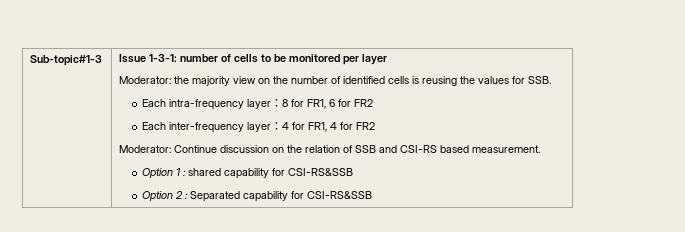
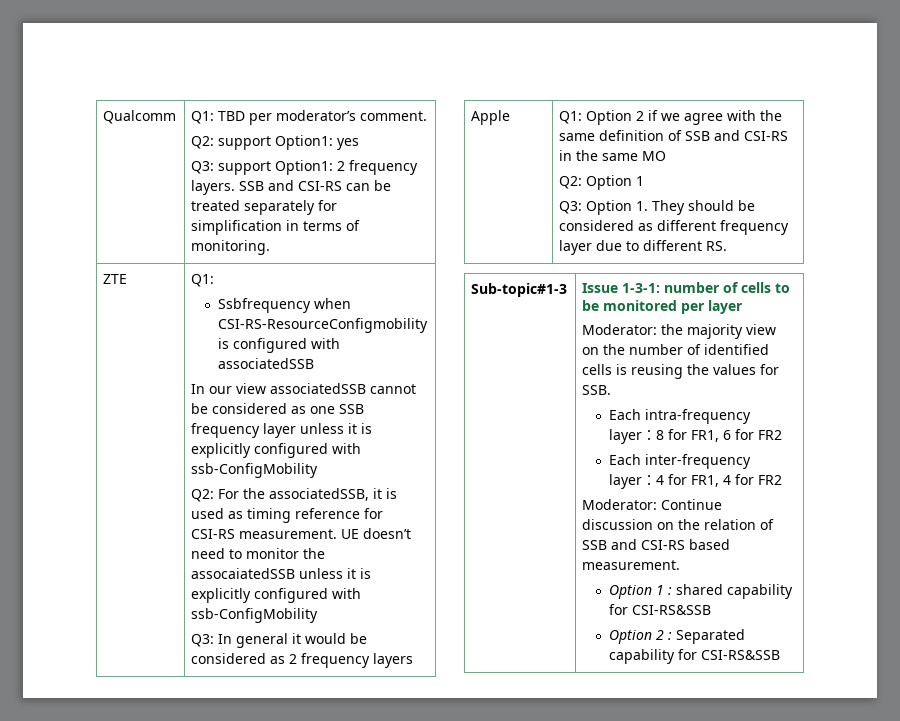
(30, 60) none -> [103,110,177,124] [191,110,428,125] [191,135,360,150] [191,160,419,175] [191,180,392,195] [191,200,338,215] [191,220,361,235] [191,240,271,255] [103,274,128,284] [191,274,215,287] [217,298,351,313] [217,318,428,333] [217,338,340,353] [217,358,314,369] [191,383,417,394] [191,403,365,414] [191,423,373,438] [191,443,362,458] [191,463,319,478] [191,488,398,502] [191,508,384,523] [191,528,412,539] [191,548,326,559] [191,568,372,579] [191,588,362,603] [191,608,319,623] [191,633,368,648] [191,653,414,668] [471,110,511,125] [559,110,783,125] [559,130,789,141] [559,150,667,161] [559,175,645,190] [559,200,756,215] [559,220,790,235] [559,240,728,255] Qualcomm | Q1: TBD per moderator’s comment. // Q2: support Option1: yes // Q3: support Option1: 2 frequency layers. SSB and CSI-RS can be treated separately for simplification in terms of monitoring. // ZTE | Q1: // Ssbfrequency when CSI-RS-ResourceConfigmobility is configured with associatedSSB // In our view associatedSSB cannot be considered as one SSB frequency layer unless it is explicitly configured with ssb-ConfigMobility // Q2: For the associatedSSB, it is used as timing reference for CSI-RS measurement. UE doesn’t need to monitor the assocaiatedSSB unless it is explicitly configured with ssb-ConfigMobility // Q3: In general it would be considered as 2 frequency layers // Apple | Q1: Option 2 if we agree with the same definition of SSB and CSI-RS in the same MO // Q2: Option 1 // Q3: Option 1. They should be considered as different frequency layer due to different RS. //

